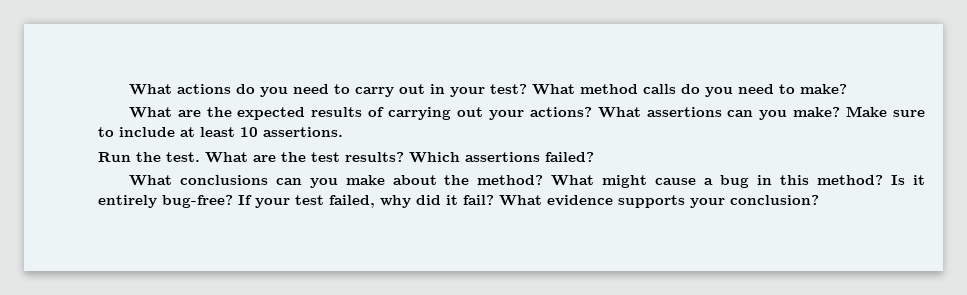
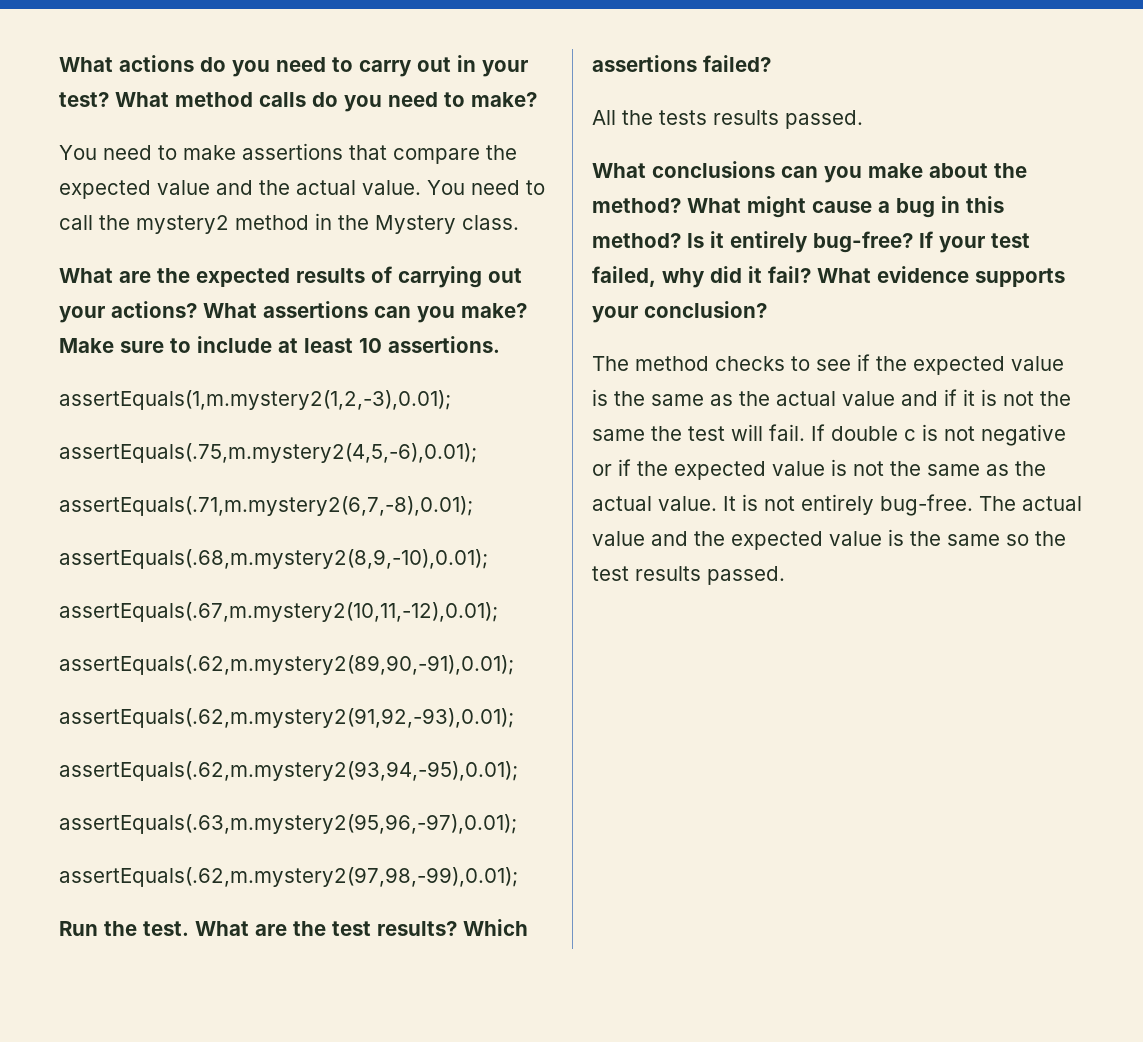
(847, 89) none -> [59,143,517,164] [59,180,545,199] [59,213,519,234] // You need to make assertions that compare the expected value and the actual value. You need to call the mystery2 method in the Mystery class.
(343, 132) none -> [59,390,451,410] [59,443,477,463] [59,496,473,516] [59,549,488,569] [59,602,498,622] [59,655,514,675] [59,708,514,728] [59,761,518,781] [59,814,517,834] [59,867,518,887] // assertEquals(1,m.mystery2(1,2,-3),0.01); // assertEquals(.75,m.mystery2(4,5,-6),0.01); // assertEquals(.71,m.mystery2(6,7,-8),0.01); // assertEquals(.68,m.mystery2(8,9,-10),0.01); // assertEquals(.67,m.mystery2(10,11,-12),0.01); // assertEquals(.62,m.mystery2(89,90,-91),0.01); // assertEquals(.62,m.mystery2(91,92,-93),0.01); // assertEquals(.62,m.mystery2(93,94,-95),0.01); // assertEquals(.63,m.mystery2(95,96,-97),0.01); // assertEquals(.62,m.mystery2(97,98,-99),0.01);
(594, 157) none -> [592,110,863,129] // All the tests results passed.
(819, 200) none -> [592,354,1064,375] [592,389,1071,406] [592,424,1066,446] [592,459,1046,480] [592,494,1082,516] [592,529,1066,550] [592,566,785,585] // The method checks to see if the expected value is the same as the actual value and if it is not the same the test will fail. If double c is not negative or if the expected value is not the same as the actual value. It is not entirely bug-free. The actual value and the expected value is the same so the test results passed.

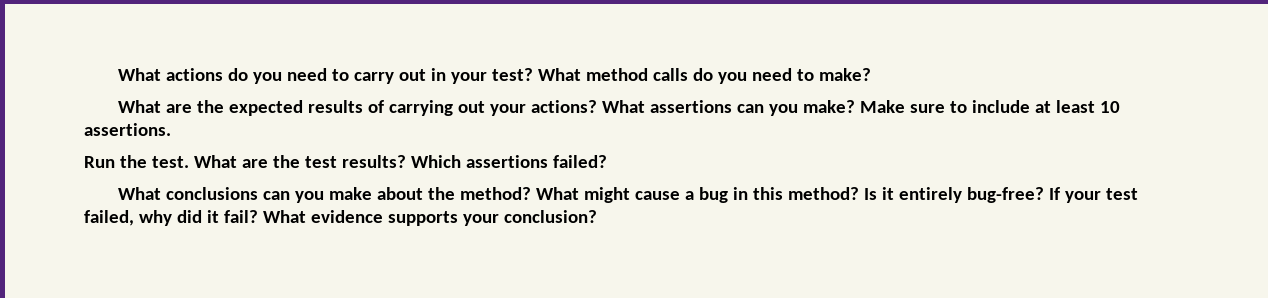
[59,143,517,164] [59,180,545,199] [59,213,519,234] // You need to make assertions that compare the expected value and the actual value. You need to call the mystery2 method in the Mystery class. -> (872, 74) none
[59,390,451,410] [59,443,477,463] [59,496,473,516] [59,549,488,569] [59,602,498,622] [59,655,514,675] [59,708,514,728] [59,761,518,781] [59,814,517,834] [59,867,518,887] // assertEquals(1,m.mystery2(1,2,-3),0.01); // assertEquals(.75,m.mystery2(4,5,-6),0.01); // assertEquals(.71,m.mystery2(6,7,-8),0.01); // assertEquals(.68,m.mystery2(8,9,-10),0.01); // assertEquals(.67,m.mystery2(10,11,-12),0.01); // assertEquals(.62,m.mystery2(89,90,-91),0.01); // assertEquals(.62,m.mystery2(91,92,-93),0.01); // assertEquals(.62,m.mystery2(93,94,-95),0.01); // assertEquals(.63,m.mystery2(95,96,-97),0.01); // assertEquals(.62,m.mystery2(97,98,-99),0.01); -> (171, 129) none
[592,110,863,129] // All the tests results passed. -> (607, 161) none
[592,354,1064,375] [592,389,1071,406] [592,424,1066,446] [592,459,1046,480] [592,494,1082,516] [592,529,1066,550] [592,566,785,585] // The method checks to see if the expected value is the same as the actual value and if it is not the same the test will fail. If double c is not negative or if the expected value is not the same as the actual value. It is not entirely bug-free. The actual value and the expected value is the same so the test results passed. -> (597, 216) none

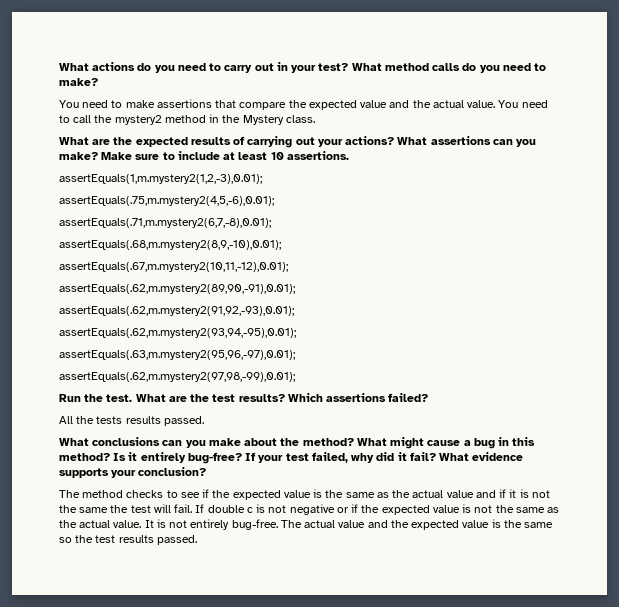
(872, 74) none -> [59,99,548,110] [59,114,315,125] // You need to make assertions that compare the expected value and the actual value. You need to call the mystery2 method in the Mystery class.
(171, 129) none -> [59,174,262,184] [59,196,274,206] [59,218,271,228] [59,240,281,250] [59,262,288,272] [59,284,295,294] [59,306,294,316] [59,328,296,338] [59,350,295,360] [59,372,295,382] // assertEquals(1,m.mystery2(1,2,-3),0.01); // assertEquals(.75,m.mystery2(4,5,-6),0.01); // assertEquals(.71,m.mystery2(6,7,-8),0.01); // assertEquals(.68,m.mystery2(8,9,-10),0.01); // assertEquals(.67,m.mystery2(10,11,-12),0.01); // assertEquals(.62,m.mystery2(89,90,-91),0.01); // assertEquals(.62,m.mystery2(91,92,-93),0.01); // assertEquals(.62,m.mystery2(93,94,-95),0.01); // assertEquals(.63,m.mystery2(95,96,-97),0.01); // assertEquals(.62,m.mystery2(97,98,-99),0.01);
(607, 161) none -> [59,416,204,426] // All the tests results passed.
(597, 216) none -> [59,489,550,500] [59,504,560,515] [59,519,554,530] [59,535,197,545] // The method checks to see if the expected value is the same as the actual value and if it is not the same the test will fail. If double c is not negative or if the expected value is not the same as the actual value. It is not entirely bug-free. The actual value and the expected value is the same so the test results passed.

